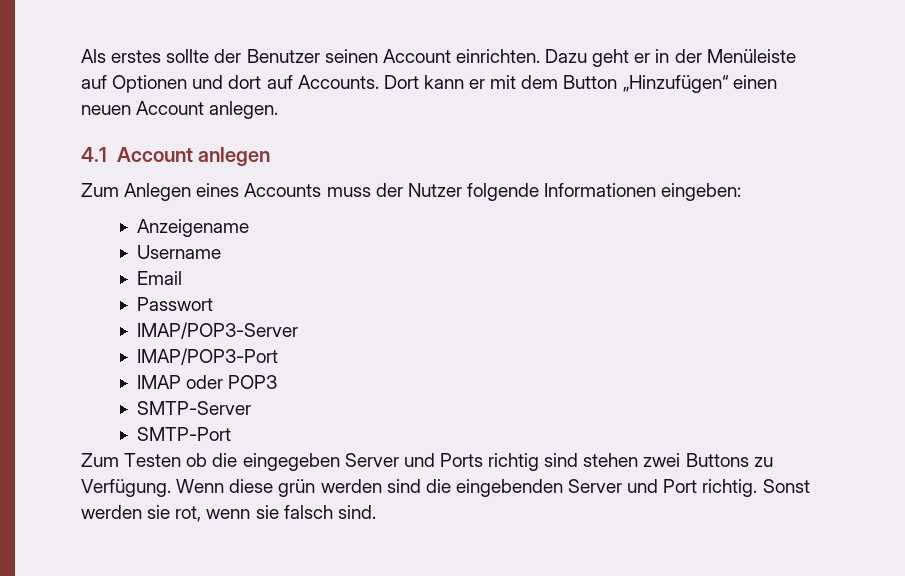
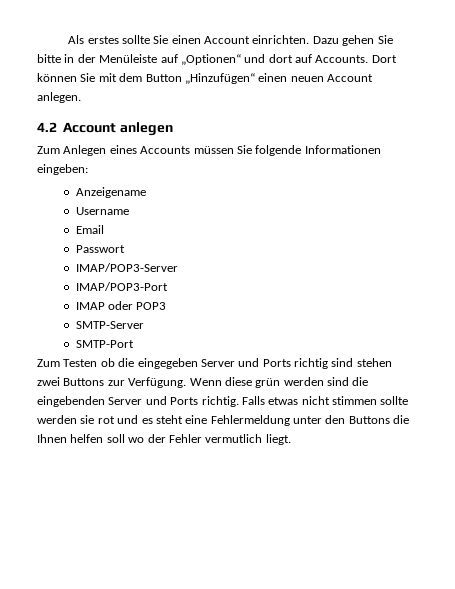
[214,49,651,67] der Benutzer seinen Account einrichten. Dazu geht er -> [153,35,393,46] [37,54,61,63] Sie einen Account einrichten. Dazu gehen Sie bitte
[112,75,188,93] Optionen -> [180,54,241,65] „Optionen“
[423,75,486,89] kann er -> [37,73,96,82] können Sie
[81,147,107,162] 4.1 -> [37,122,57,132] 4.2
[326,183,462,197] muss der Nutzer -> [193,145,252,154] müssen Sie
[753,457,773,467] zu -> [107,380,125,386] zur
[663,479,810,497] [81,505,376,522] Port richtig. Sonst werden sie rot, wenn sie falsch sind. -> [170,396,409,407] [37,415,410,426] [37,434,291,445] Ports richtig. Falls etwas nicht stimmen sollte werden sie rot und es steht eine Fehlermeldung unter den Buttons die Ihnen helfen soll wo der Fehler vermutlich liegt.

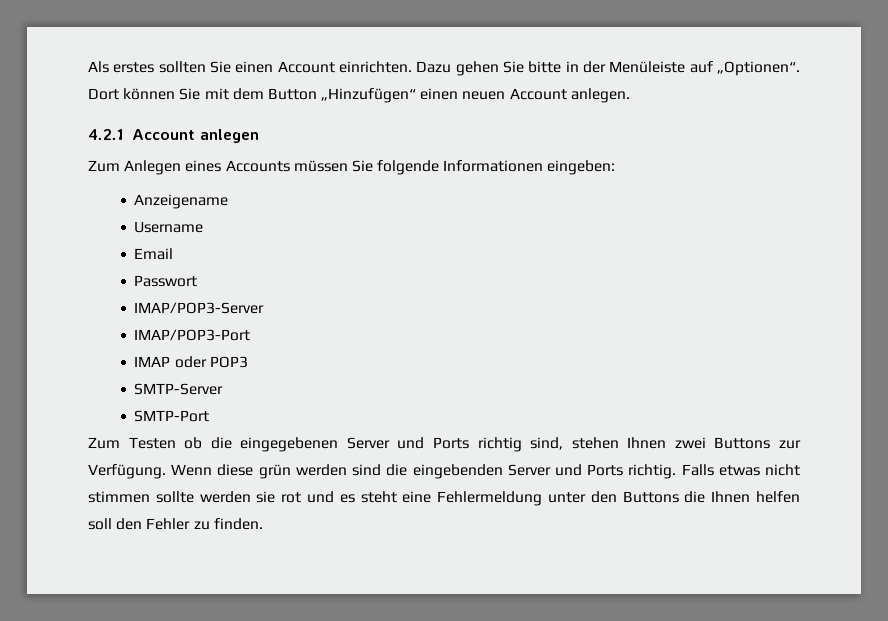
[121,35,150,44] sollte -> [158,61,206,73] sollten
[180,54,369,65] „Optionen“ und dort auf Accounts. -> [716,61,800,76] „Optionen“.
[37,122,57,132] 4.2 -> [88,129,124,140] 4.2.1
[137,358,198,369] eingegeben -> [240,437,339,452] eingegebenen
[331,358,392,367] sind stehen -> [530,437,667,450] sind, stehen Ihnen
[128,434,291,445] wo der Fehler vermutlich liegt. -> [116,518,263,530] den Fehler zu finden.

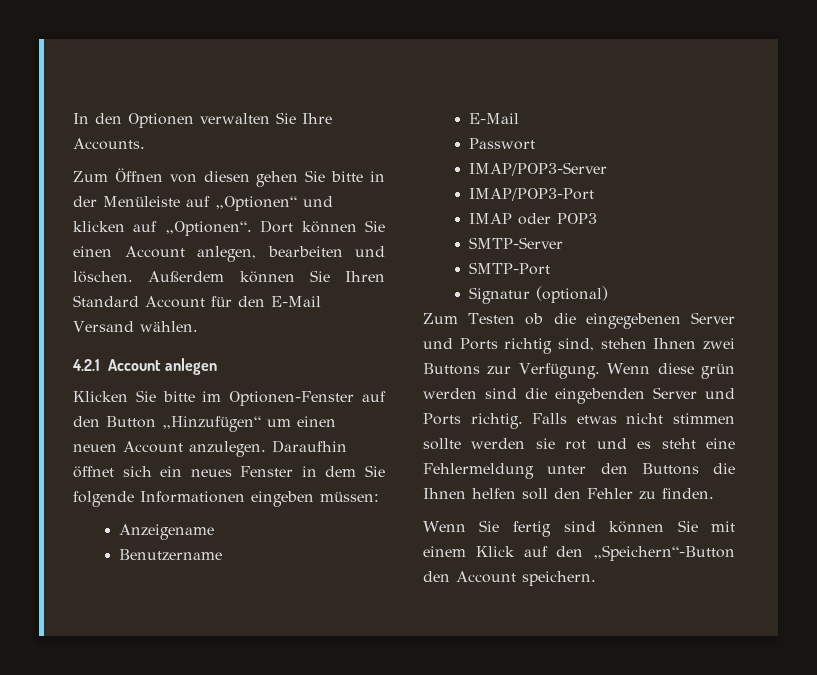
[88,61,452,73] Als erstes sollten Sie einen Account einrichten. Dazu -> [73,112,332,128] [73,138,145,150] [73,168,250,183] In den Optionen verwalten Sie Ihre Accounts. // Zum Öffnen von diesen
[716,61,800,76] [88,88,630,103] [88,129,259,143] [88,160,348,175] „Optionen“. Dort können Sie mit dem Button „Hinzufügen“ einen neuen Account anlegen. // 4.2.1 Account anlegen // Zum Anlegen eines Accounts müssen -> [215,196,333,211] [73,220,385,236] [73,246,385,262] [73,270,385,283] [73,295,321,308] [73,321,198,332] [72,358,218,375] [73,390,387,406] [73,416,336,432] [73,440,347,457] [73,466,357,478] „Optionen“ und klicken auf „Optionen“. Dort können Sie einen Account anlegen, bearbeiten und löschen. Außerdem können Sie Ihren Standard Account für den E-Mail Versand wählen. // 4.2.1 Account anlegen // Klicken Sie bitte im Optionen-Fenster auf den Button „Hinzufügen“ um einen neuen Account anzulegen. Daraufhin öffnet sich ein neues Fenster in dem
[547,160,616,175] eingeben: -> [251,491,379,507] eingeben müssen:
[134,221,204,233] [134,248,174,260] Username // Email -> [119,549,223,561] [469,113,520,124] Benutzername // E-Mail
(210, 416) none -> [469,286,609,304] // Signatur (optional)
(263, 524) none -> [423,520,735,537] [423,545,735,561] [423,571,596,586] // Wenn Sie fertig sind können Sie mit einem Klick auf den „Speichern“-Button den Account speichern.

